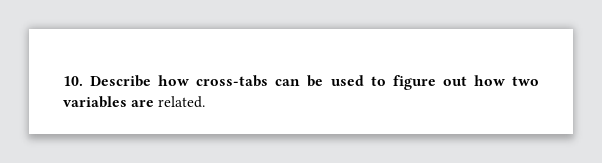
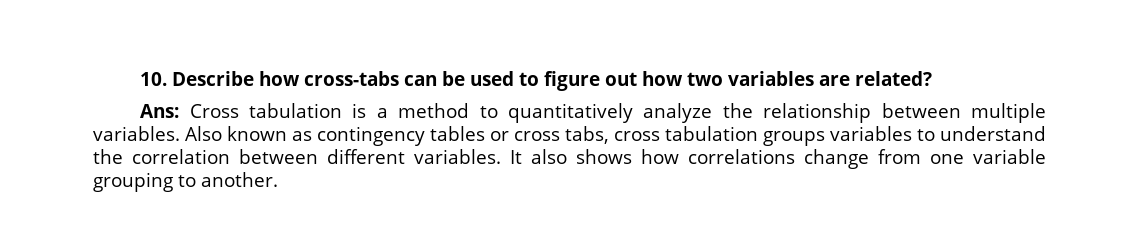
[158,96,206,108] related. -> [855,71,933,86] [140,103,1046,123] [93,126,1046,146] [93,149,1046,169] [93,172,278,192] related? // Ans: Cross tabulation is a method to quantitatively analyze the relationship between multiple variables. Also known as contingency tables or cross tabs, cross tabulation groups variables to understand the correlation between different variables. It also shows how correlations change from one variable grouping to another.

